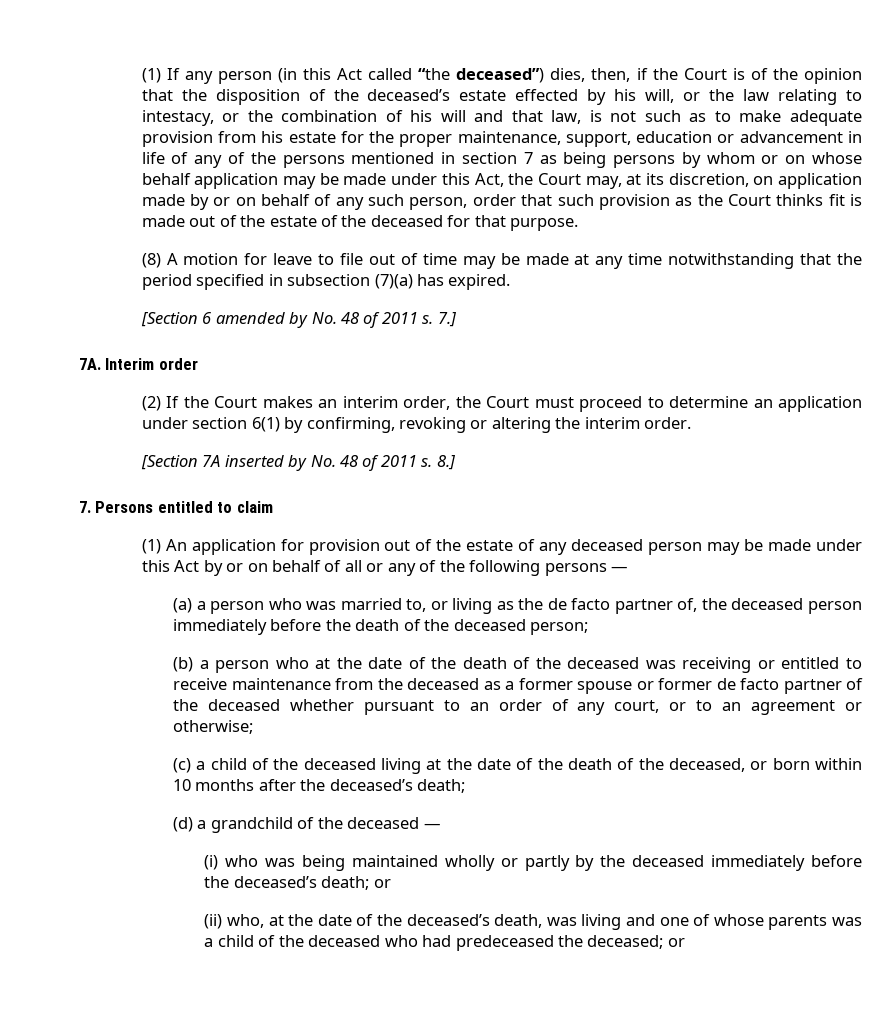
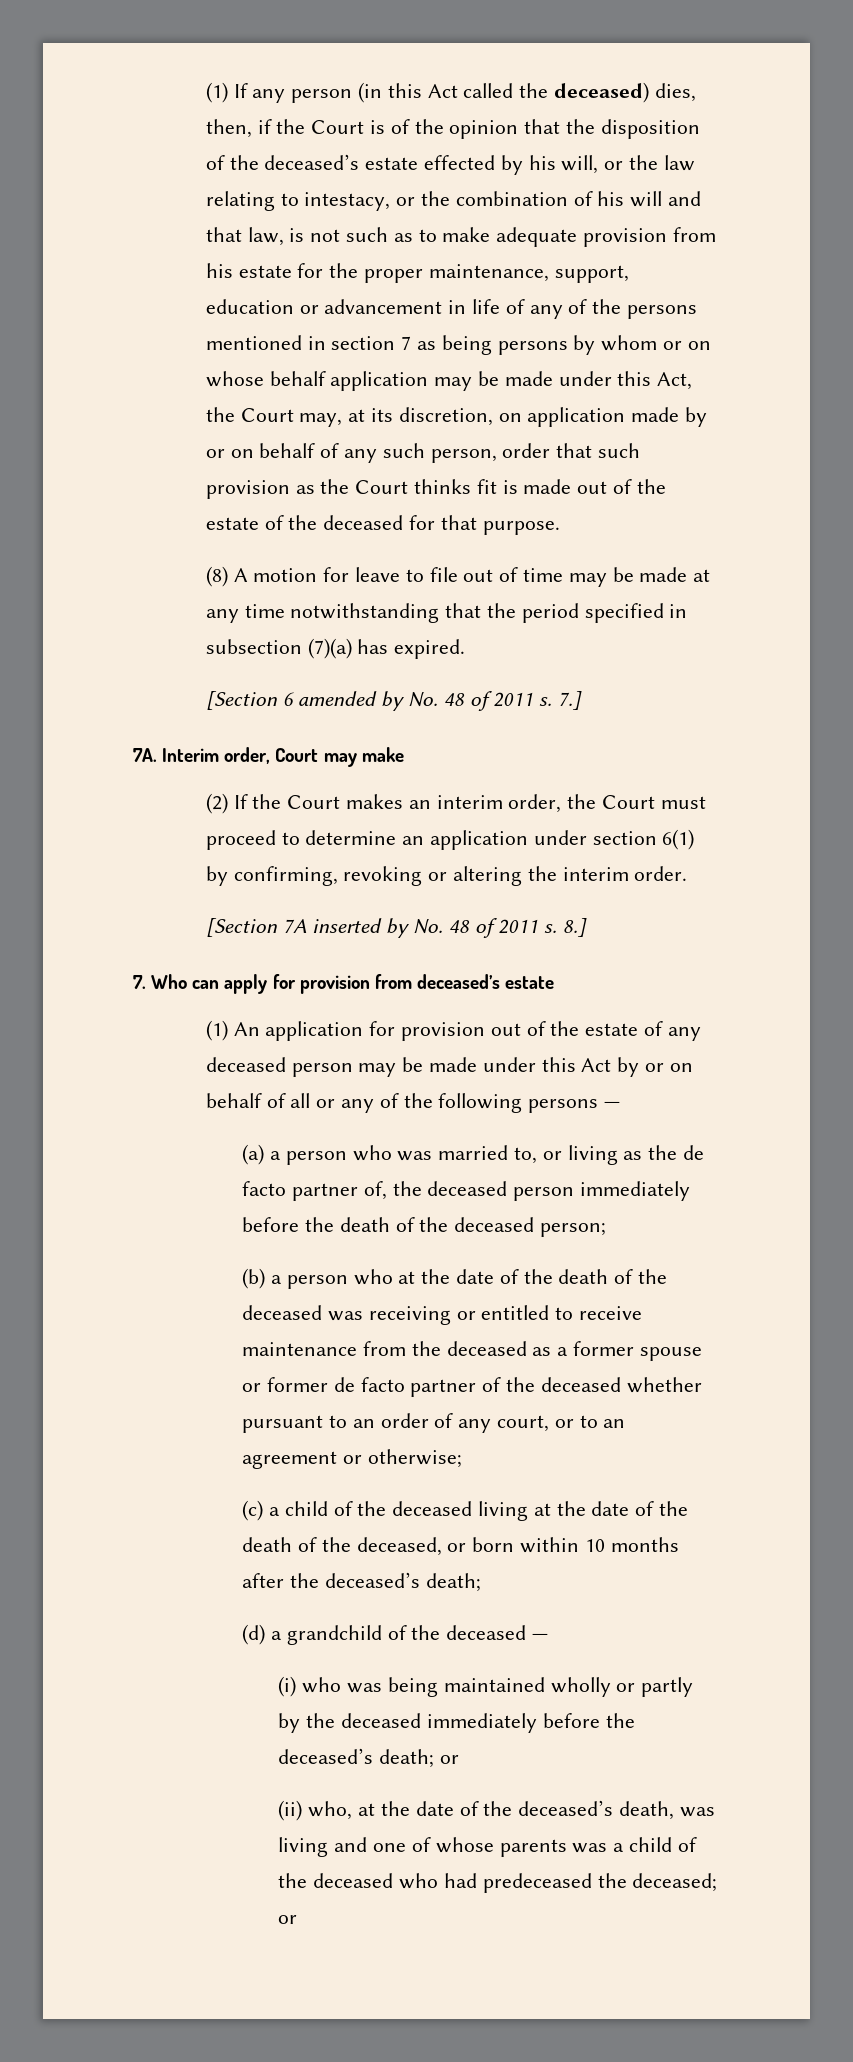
[418,68,545,83] “the deceased”) -> [519,82,649,103] the deceased)
[158,358,198,370] order -> [224,747,404,767] order, Court may make
[95,501,273,513] Persons entitled to claim -> [151,974,555,994] Who can apply for provision from deceased’s estate

